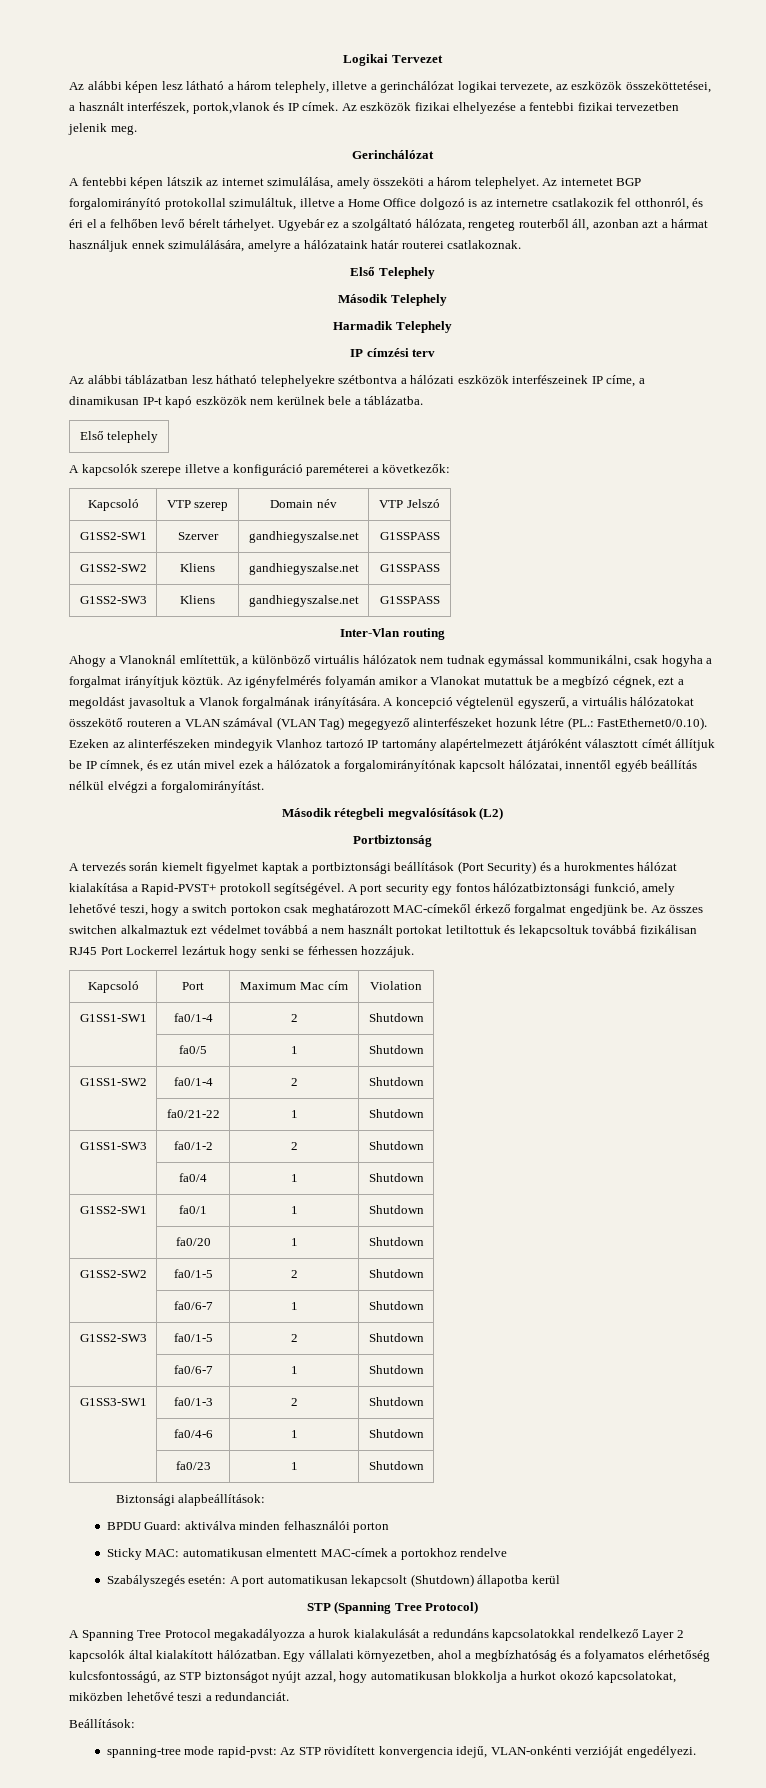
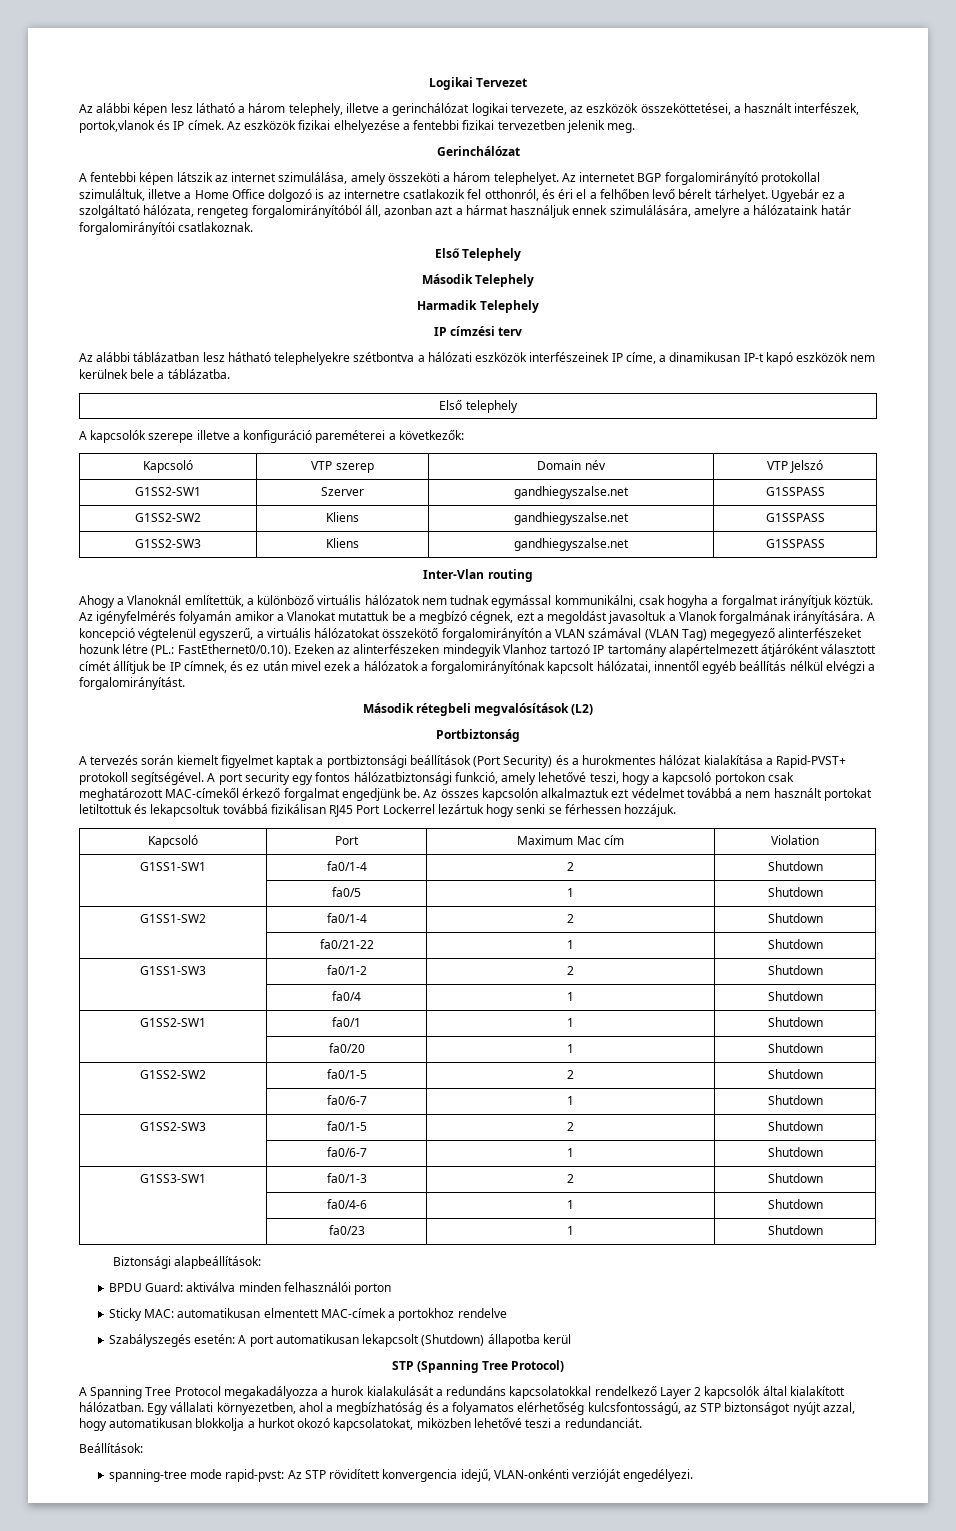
[518,219,569,228] routerből -> [251,205,362,218] forgalomirányítóból
[401,241,444,249] routerei -> [79,222,175,235] forgalomirányítói
[126,719,172,727] routeren -> [441,628,542,641] forgalomirányítón
[192,904,228,913] switch -> [662,772,712,785] kapcsoló
[69,925,117,934] switchen -> [481,788,538,801] kapcsolón

